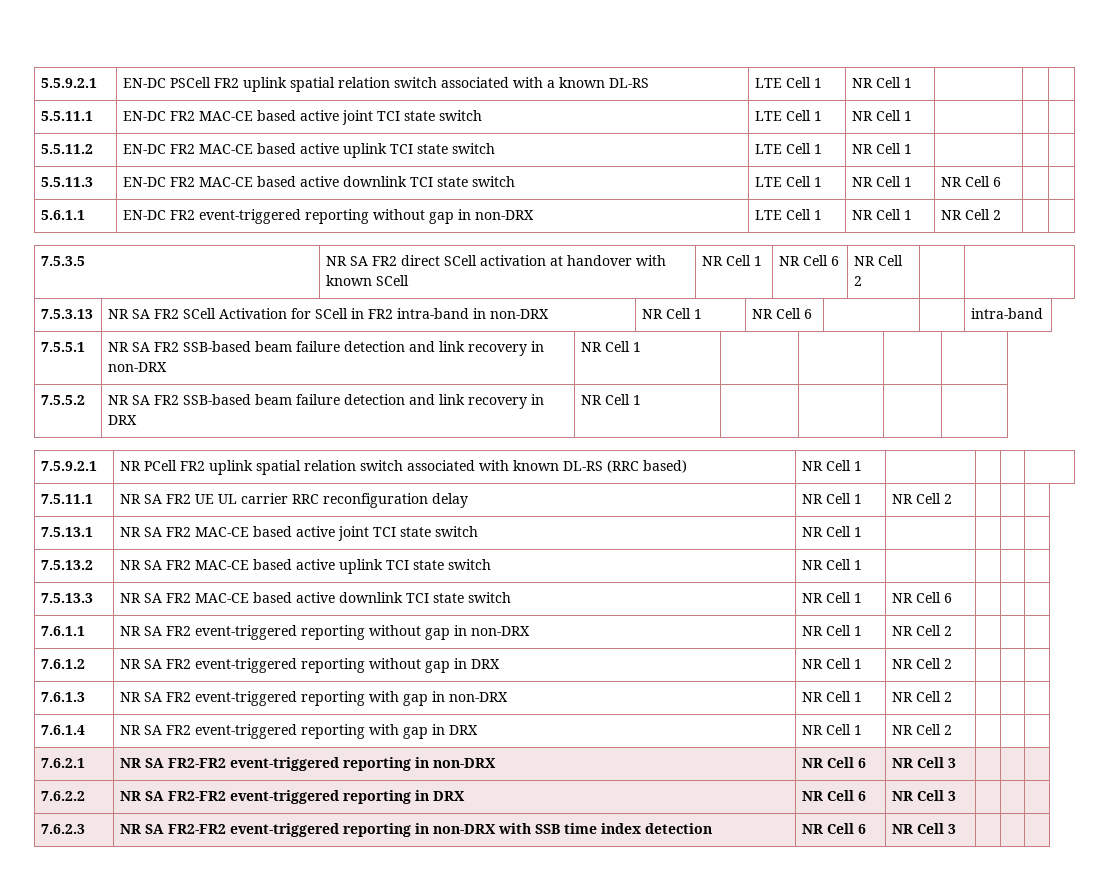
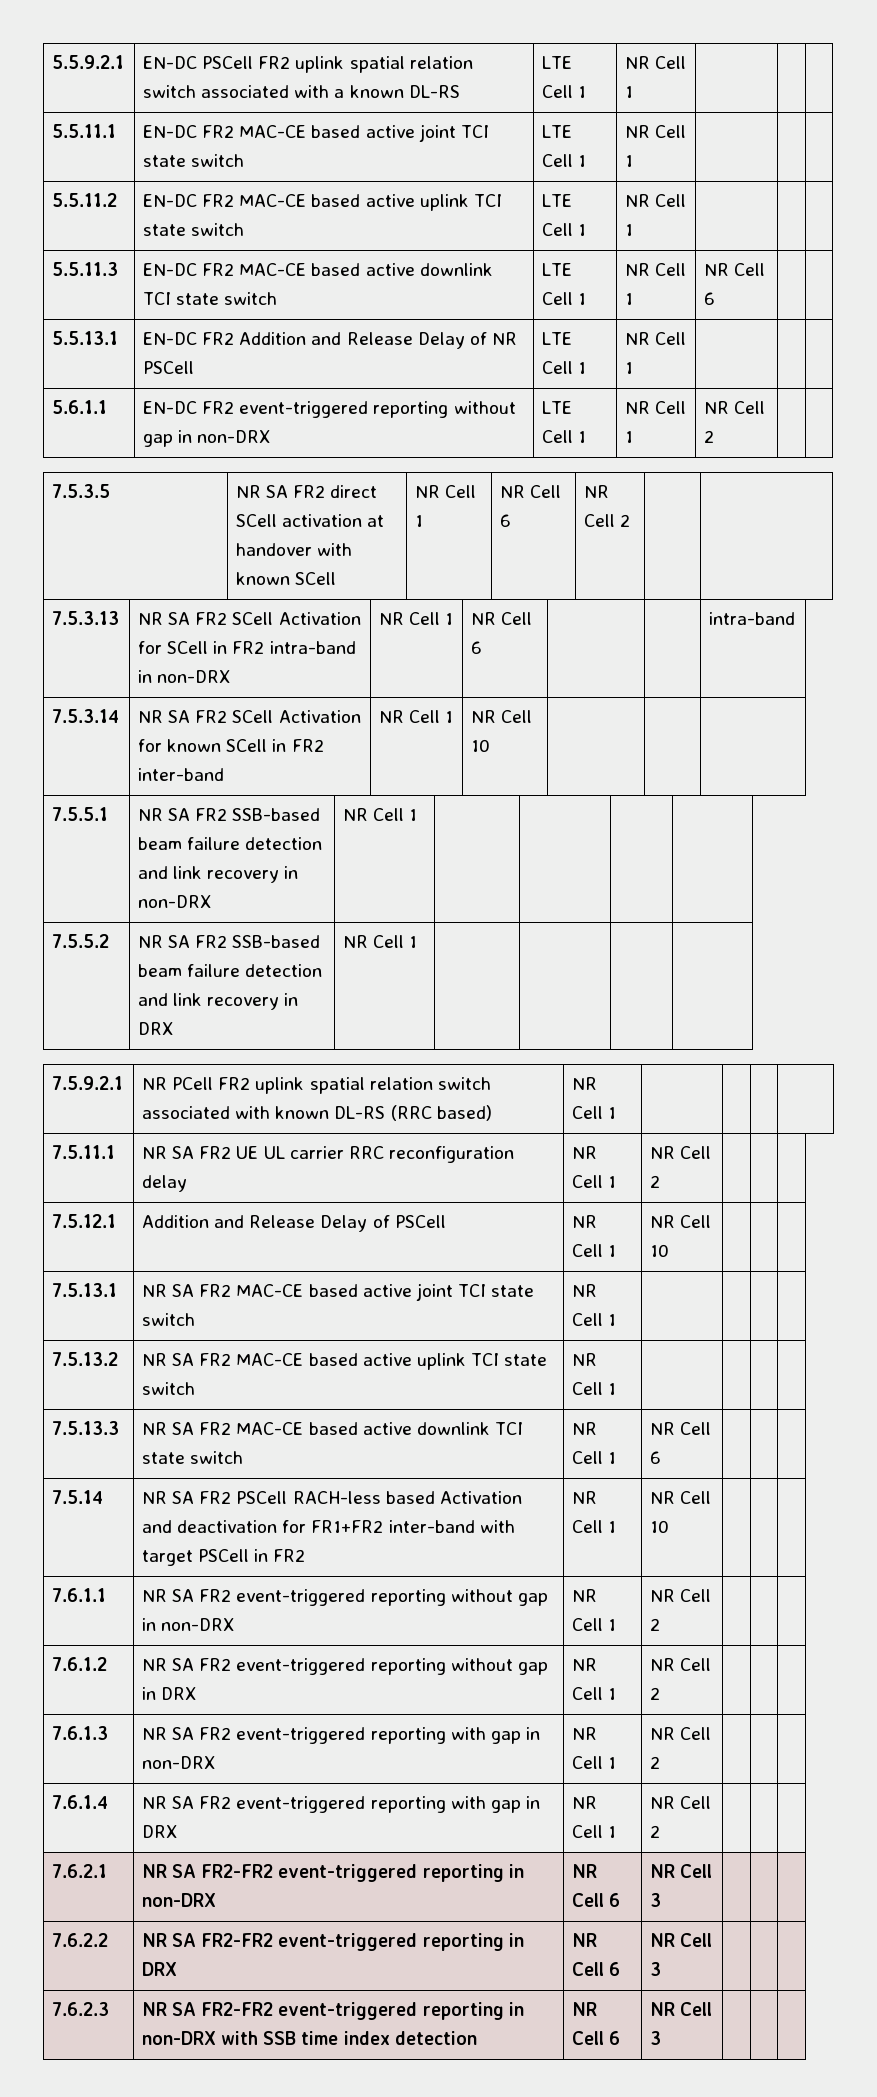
(1002, 182) none -> [52,331,119,345] [143,332,517,349] [143,361,195,374] [542,332,573,345] [542,361,587,374] [625,332,687,345] [625,362,634,374] // 5.5.13.1 | EN-DC FR2 Addition and Release Delay of NR PSCell | LTE Cell 1 | NR Cell 1 | | |
(1044, 313) none -> [52,709,120,723] [138,710,361,723] [138,739,324,752] [138,768,225,781] [379,710,454,723] [471,710,533,723] [471,739,491,752] // 7.5.3.14 | NR SA FR2 SCell Activation for known SCell in FR2 inter-band | NR Cell 1 | NR Cell 10 | | |
(953, 499) none -> [52,1214,117,1228] [142,1215,446,1232] [572,1215,598,1228] [572,1244,617,1257] [650,1215,712,1228] [650,1244,670,1257] // 7.5.12.1 | Addition and Release Delay of PSCell | NR Cell 1 | NR Cell 10 | | |
(953, 598) none -> [52,1490,104,1504] [142,1491,522,1504] [142,1520,515,1533] [142,1549,306,1566] [572,1491,598,1504] [572,1520,617,1533] [650,1491,712,1504] [650,1520,670,1533] // 7.5.14 | NR SA FR2 PSCell RACH-less based Activation and deactivation for FR1+FR2 inter-band with target PSCell in FR2 | NR Cell 1 | NR Cell 10 | | |

